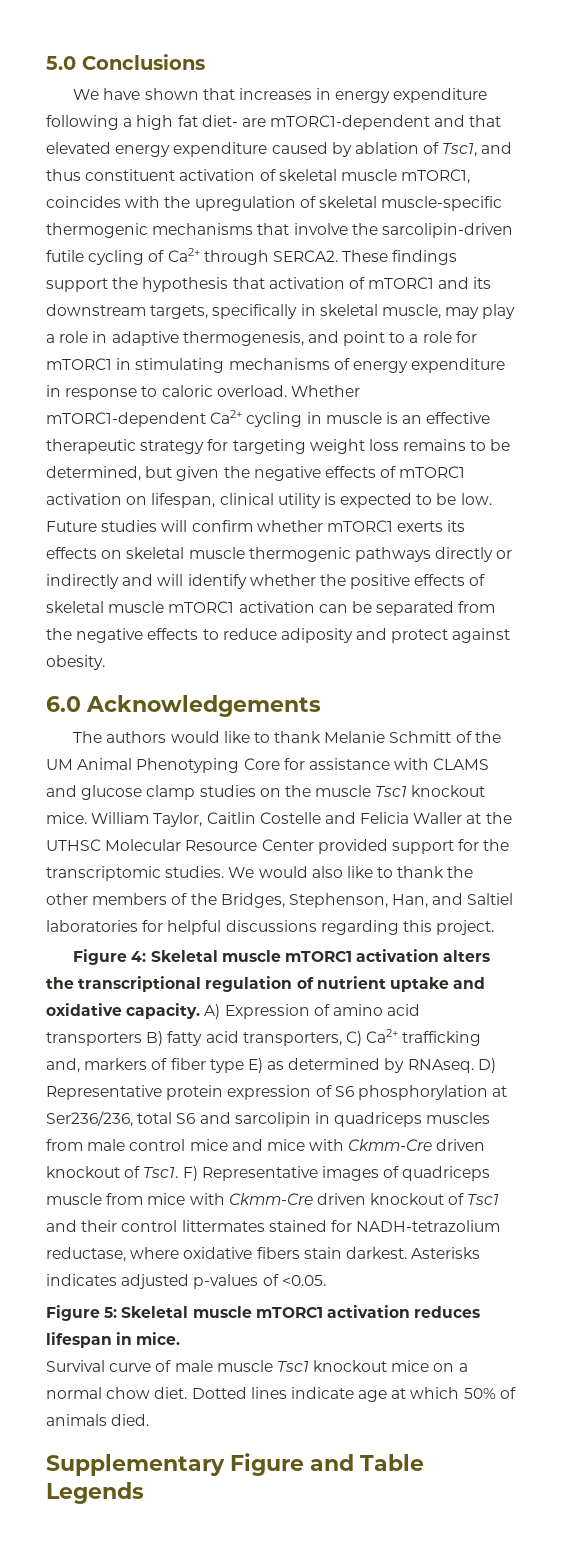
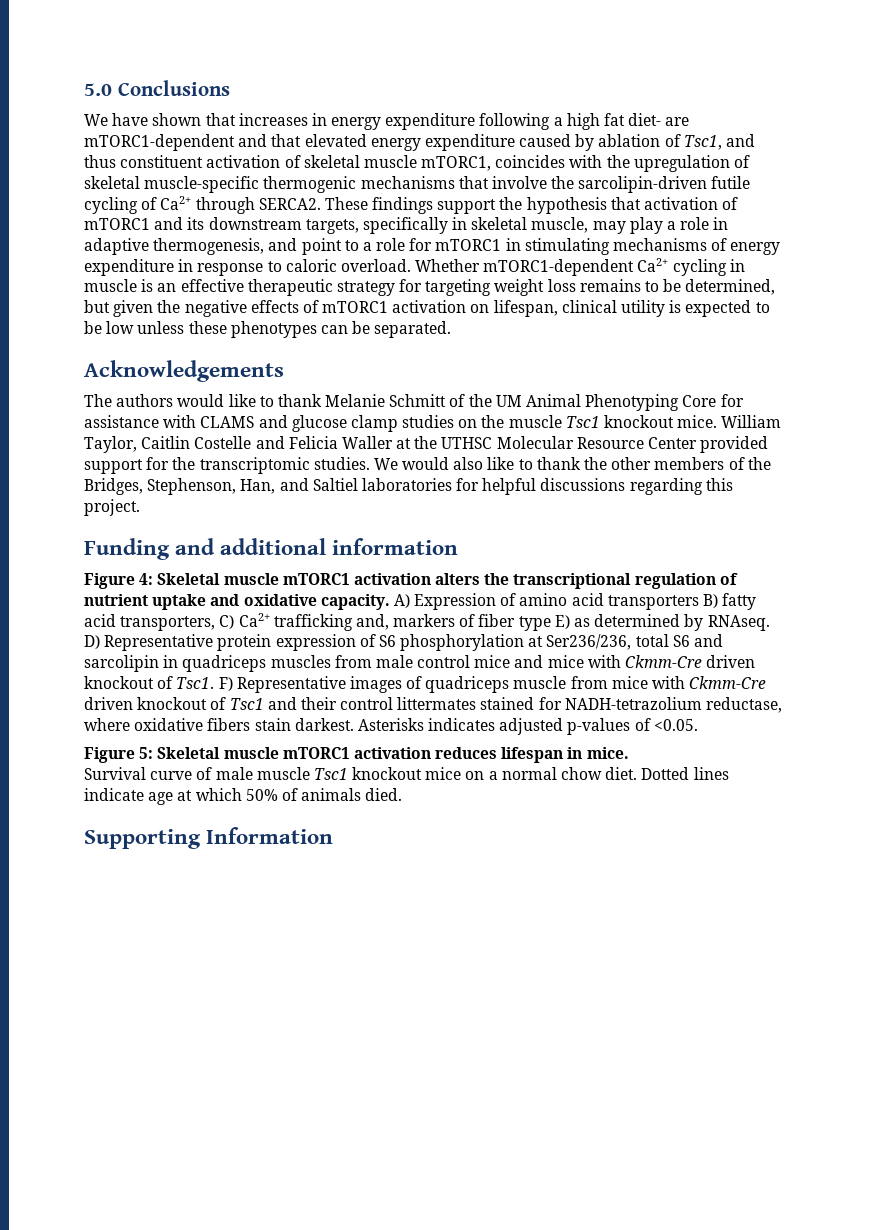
[460,493,492,505] [46,520,466,532] [46,547,513,562] [46,574,486,589] [46,601,496,616] [46,628,511,643] [46,655,105,670] [46,696,81,712] low. Future studies will confirm whether mTORC1 exerts its effects on skeletal muscle thermogenic pathways directly or indirectly and will identify whether the positive effects of skeletal muscle mTORC1 activation can be separated from the negative effects to reduce adiposity and protect against obesity. // 6.0 -> [106,321,452,338] low unless these phenotypes can be separated. //
(495, 927) none -> [84,538,459,560] // Funding and additional information
[46,1453,424,1476] [46,1482,144,1504] Supplementary Figure and Table Legends -> [84,827,334,849] Supporting Information

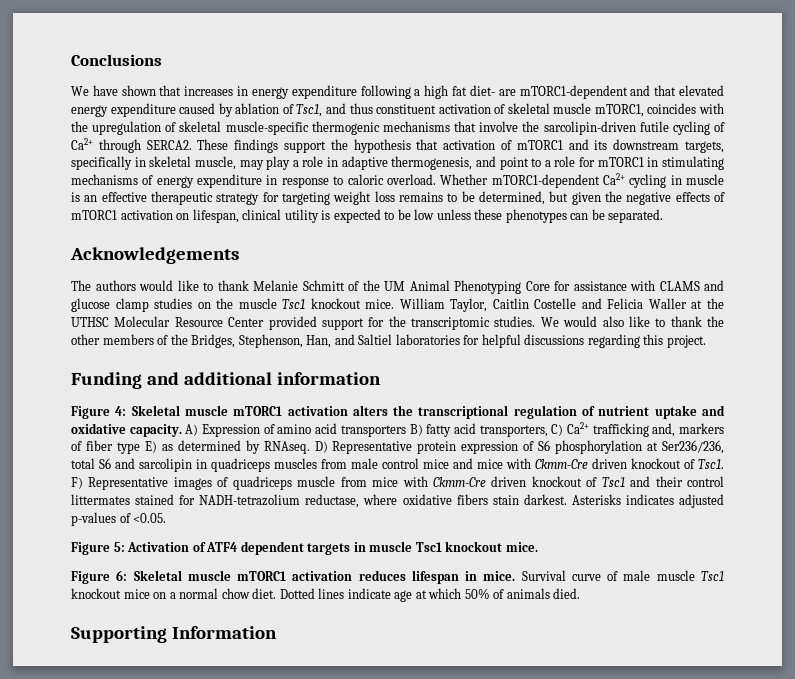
[84,83,112,96] 5.0 -> (71, 60) none
(154, 753) none -> [127,541,538,555] [71,570,128,584] Activation of ATF4 dependent targets in muscle Tsc1 knockout mice. // Figure 6:
(629, 753) // -> (516, 576) none

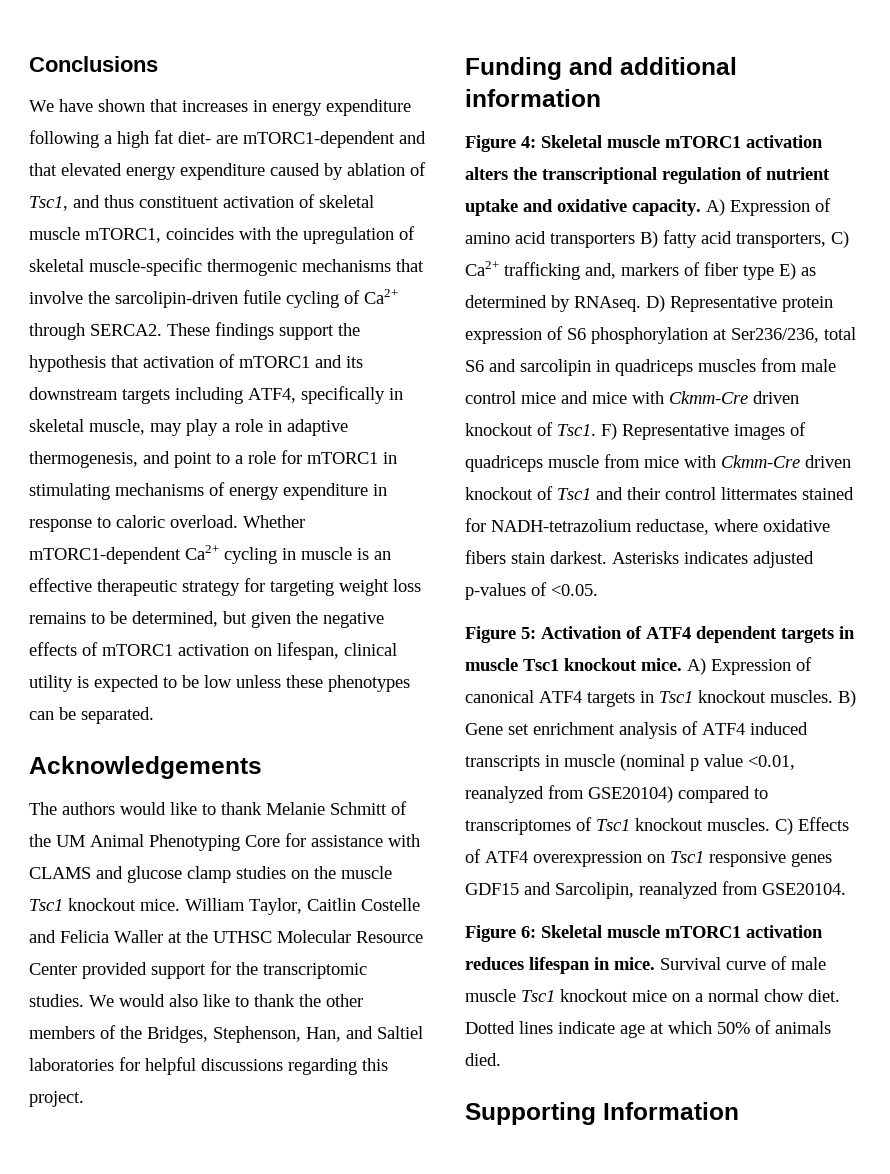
[685,141,724,153] targets, -> [122,387,296,404] targets including ATF4,
(538, 547) none -> [687,657,812,675] [465,690,856,707] [465,721,808,739] [465,754,795,771] [465,785,768,803] [465,817,849,835] [465,849,832,867] [465,881,846,899] A) Expression of canonical ATF4 targets in Tsc1 knockout muscles. B) Gene set enrichment analysis of ATF4 induced transcripts in muscle (nominal p value <0.01, reanalyzed from GSE20104) compared to transcriptomes of Tsc1 knockout muscles. C) Effects of ATF4 overexpression on Tsc1 responsive genes GDF15 and Sarcolipin, reanalyzed from GSE20104.

